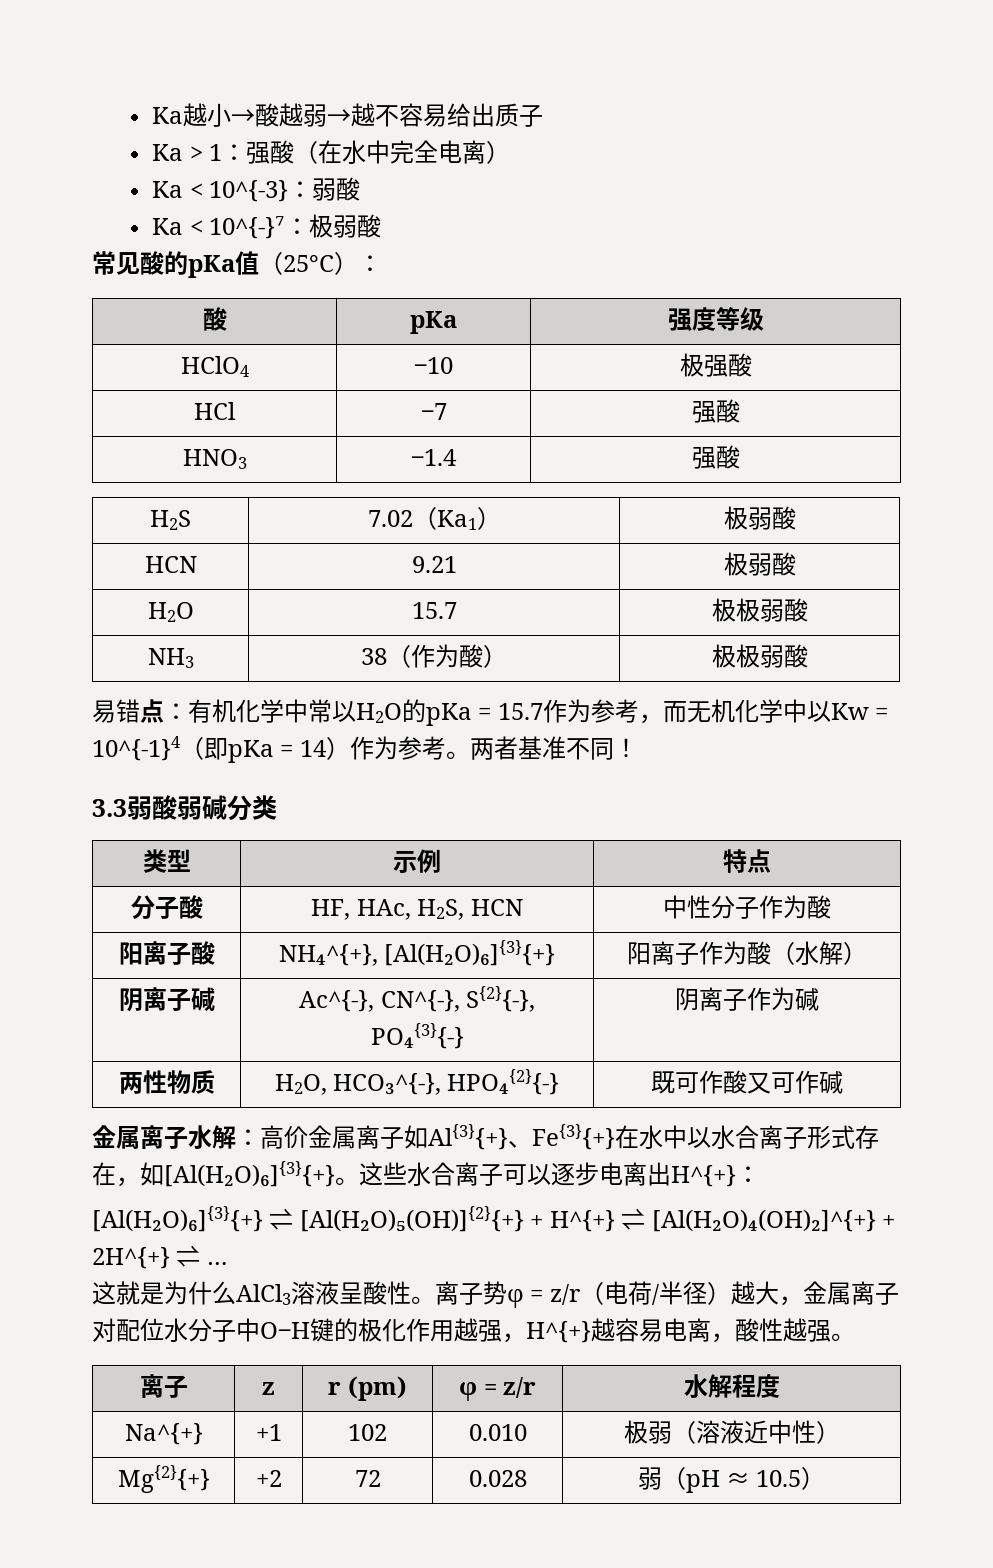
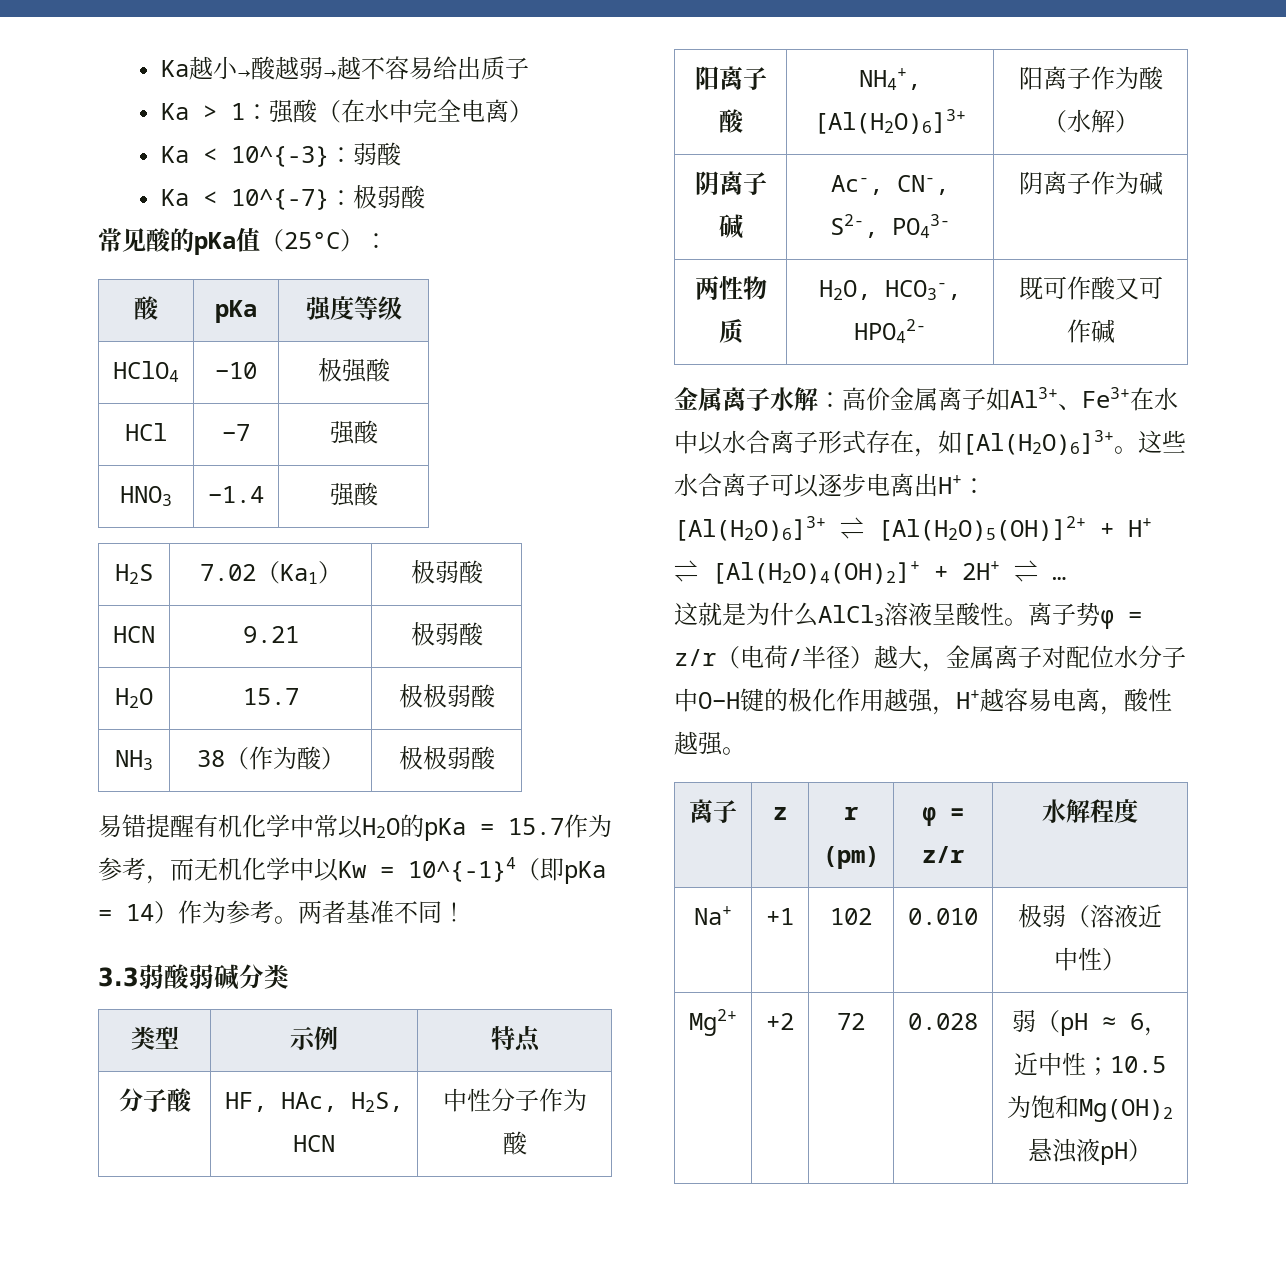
[208,216,285,239] 10^{-}⁷ -> [231,189,330,210] 10^{-7}
[140,699,188,723] 点： -> [146,814,194,838] 提醒
[278,940,556,966] NH₄^{+}, [Al(H₂O)₆]{3}{+} -> [859,68,921,90] [814,109,966,134] NH4+, [Al(H2O)6]3+
[299,986,535,1012] [370,1023,464,1049] Ac^{-}, CN^{-}, S{2}{-}, PO₄{3}{-} -> [831,175,949,195] [830,214,950,238] Ac-, CN-, S2-, PO43-
[333,1069,560,1095] HCO₃^{-}, HPO₄{2}{-} -> [885,280,961,300] [854,319,926,343] HCO3-, HPO42-
[428,1124,615,1150] Al{3}{+}、Fe{3}{+} -> [1010,387,1130,410] Al3+、Fe3+
[164,1161,335,1187] [Al(H₂O)₆]{3}{+} -> [962,430,1114,455] [Al(H2O)6]3+
[671,1165,760,1187] [92,1206,896,1232] [92,1247,170,1269] H^{+}： // [Al(H₂O)₆]{3}{+} ⇌ [Al(H₂O)₅(OH)]{2}{+} + H^{+} ⇌ [Al(H₂O)₄(OH)₂]^{+} + 2H^{+} -> [938,475,986,494] [674,516,1152,541] [674,560,1000,584] H+： // [Al(H2O)6]3+ ⇌ [Al(H2O)5(OH)]2+ + H+ ⇌ [Al(H2O)4(OH)2]+ + 2H+
[526,1321,591,1343] H^{+} -> [956,690,980,709] H+
[124,1423,203,1445] Na^{+} -> [694,906,732,925] Na+
[117,1465,210,1493] Mg{2}{+} -> [689,1009,737,1036] Mg2+
[756,1470,802,1487] 10.5 -> [1130,1013,1168,1036] [1014,1052,1166,1076] [1007,1095,1173,1122] [1028,1138,1128,1165] 6，近中性；10.5为饱和Mg(OH)2悬浊液pH

